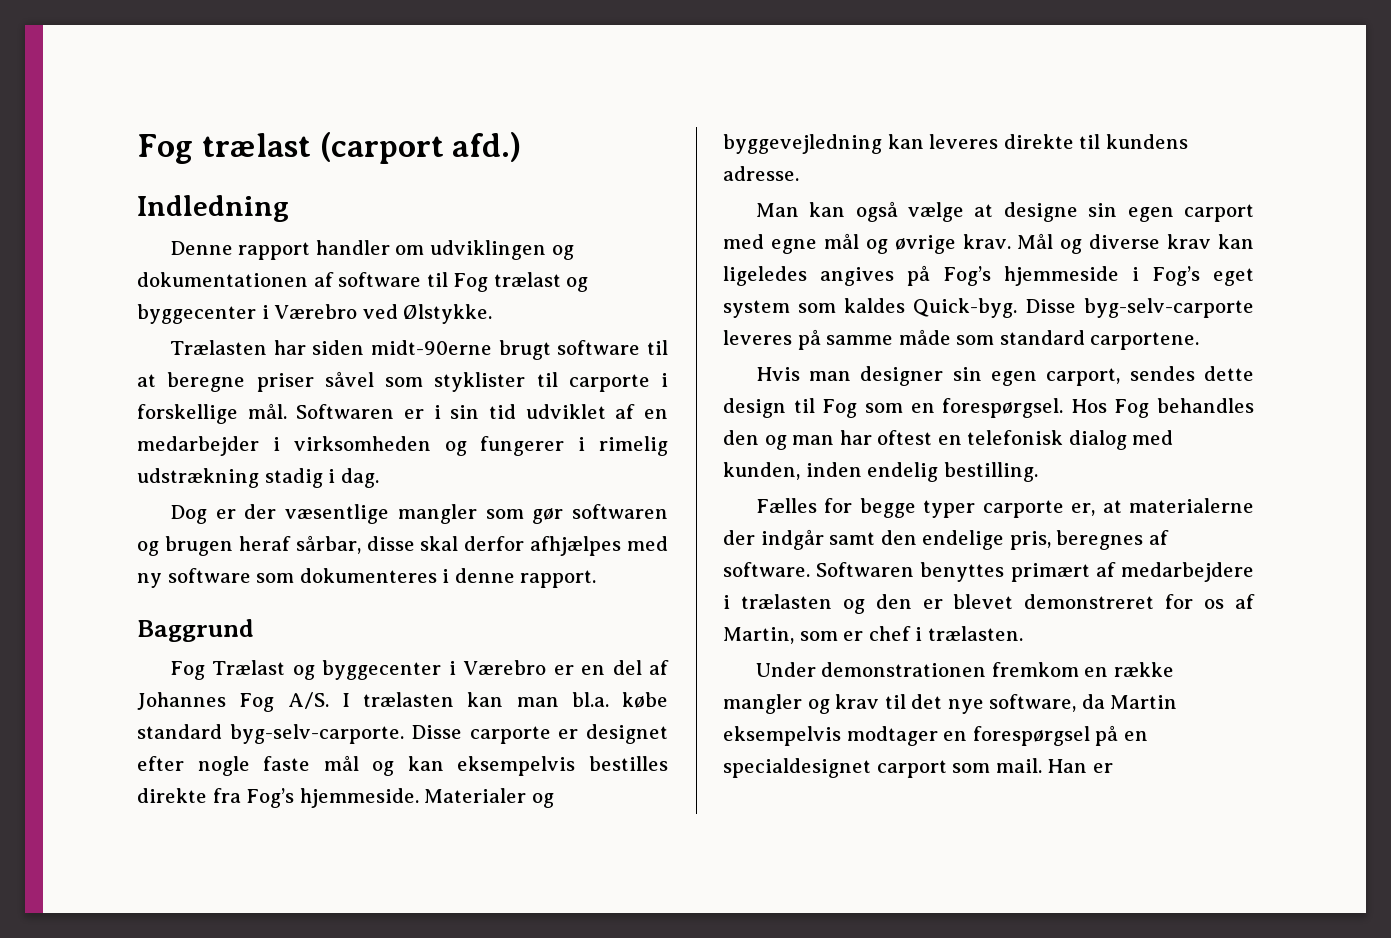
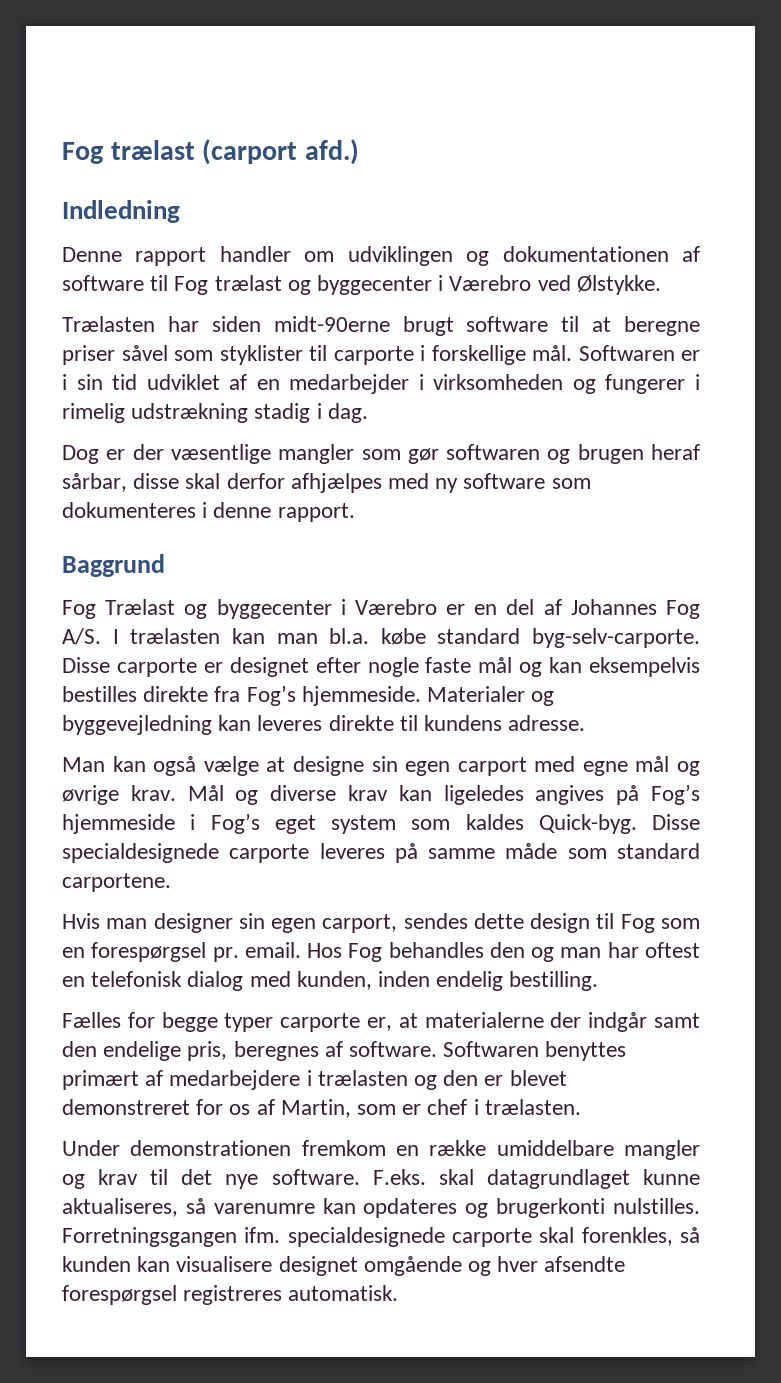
[1084,298,1254,318] byg-selv-carporte -> [62,843,310,863] specialdesignede carporte
[942,398,1064,418] forespørgsel. -> [91,942,301,962] forespørgsel pr. email.
(1175, 669) none -> [496,1140,614,1156] umiddelbare
[989,694,1178,712] [723,725,1148,746] [723,758,1113,778] software, da Martin eksempelvis modtager en forespørgsel på en specialdesignet carport som mail. Han er -> [271,1169,700,1189] [62,1198,700,1218] [62,1227,700,1247] [62,1256,626,1276] [62,1285,399,1305] software. F.eks. skal datagrundlaget kunne aktualiseres, så varenumre kan opdateres og brugerkonti nulstilles. Forretningsgangen ifm. specialdesignede carporte skal forenkles, så kunden kan visualisere designet omgående og hver afsendte forespørgsel registreres automatisk.

